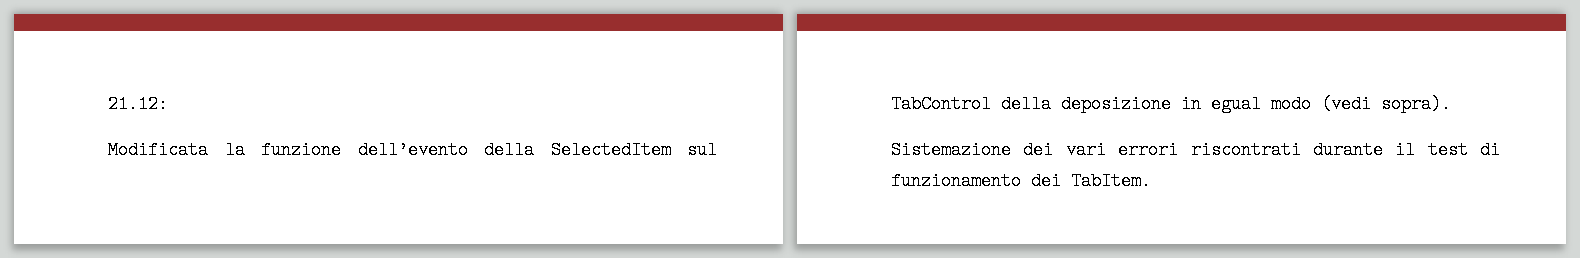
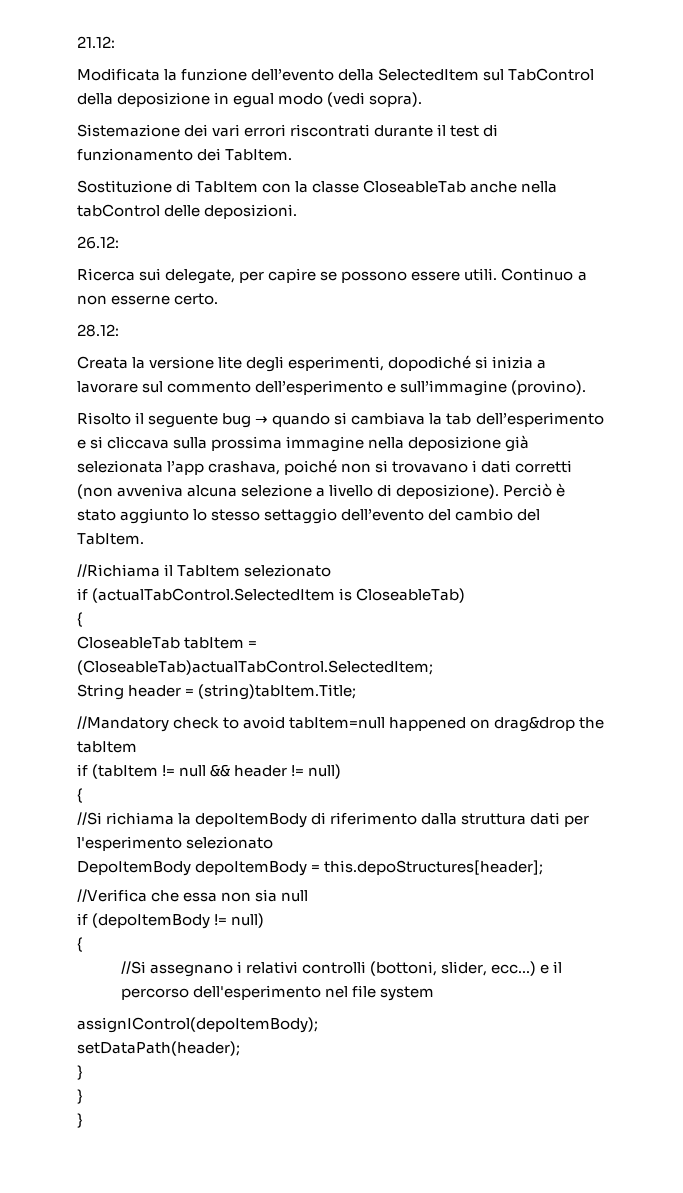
(1151, 181) none -> [77,180,558,193] [77,204,298,219] [77,236,119,249] [77,268,587,284] [77,293,219,305] [77,324,119,337] [77,355,547,372] [77,380,587,396] [77,412,604,428] [77,435,530,452] [77,459,573,475] [77,483,566,499] [77,508,541,524] [77,533,144,545] [77,564,332,577] [77,588,466,603] [77,612,83,627] [77,636,258,649] [77,660,433,675] [77,684,357,700] [77,716,605,732] [77,741,137,753] [77,764,342,779] [77,788,83,803] [77,812,590,828] [77,836,274,851] [77,860,544,876] [77,889,309,902] [77,913,265,929] [77,937,83,952] [120,961,563,977] [120,985,434,1001] [77,1017,318,1033] [77,1041,240,1056] [77,1065,83,1080] [77,1089,83,1104] [77,1113,83,1128] // Sostituzione di TabItem con la classe CloseableTab anche nella tabControl delle deposizioni. // 26.12: // Ricerca sui delegate, per capire se possono essere utili. Continuo a non esserne certo. // 28.12: // Creata la versione lite degli esperimenti, dopodiché si inizia a lavorare sul commento dell’esperimento e sull’immagine (provino). // Risolto il seguente bug → quando si cambiava la tab dell’esperimento e si cliccava sulla prossima immagine nella deposizione già selezionata l’app crashava, poiché non si trovavano i dati corretti (non avveniva alcuna selezione a livello di deposizione). Perciò è stato aggiunto lo stesso settaggio dell’evento del cambio del TabItem. // //Richiama il TabItem selezionato // if (actualTabControl.SelectedItem is CloseableTab) // { // CloseableTab tabItem = (CloseableTab)actualTabControl.SelectedItem; // String header = (string)tabItem.Title; // //Mandatory check to avoid tabItem=null happened on drag&drop the tabItem // if (tabItem != null && header != null) // { // //Si richiama la depoItemBody di riferimento dalla struttura dati per l'esperimento selezionato // DepoItemBody depoItemBody = this.depoStructures[header]; // //Verifica che essa non sia null // if (depoItemBody != null) // { // //Si assegnano i relativi controlli (bottoni, slider, ecc...) e il percorso dell'esperimento nel file system // assignIControl(depoItemBody); // setDataPath(header); // } // } // }

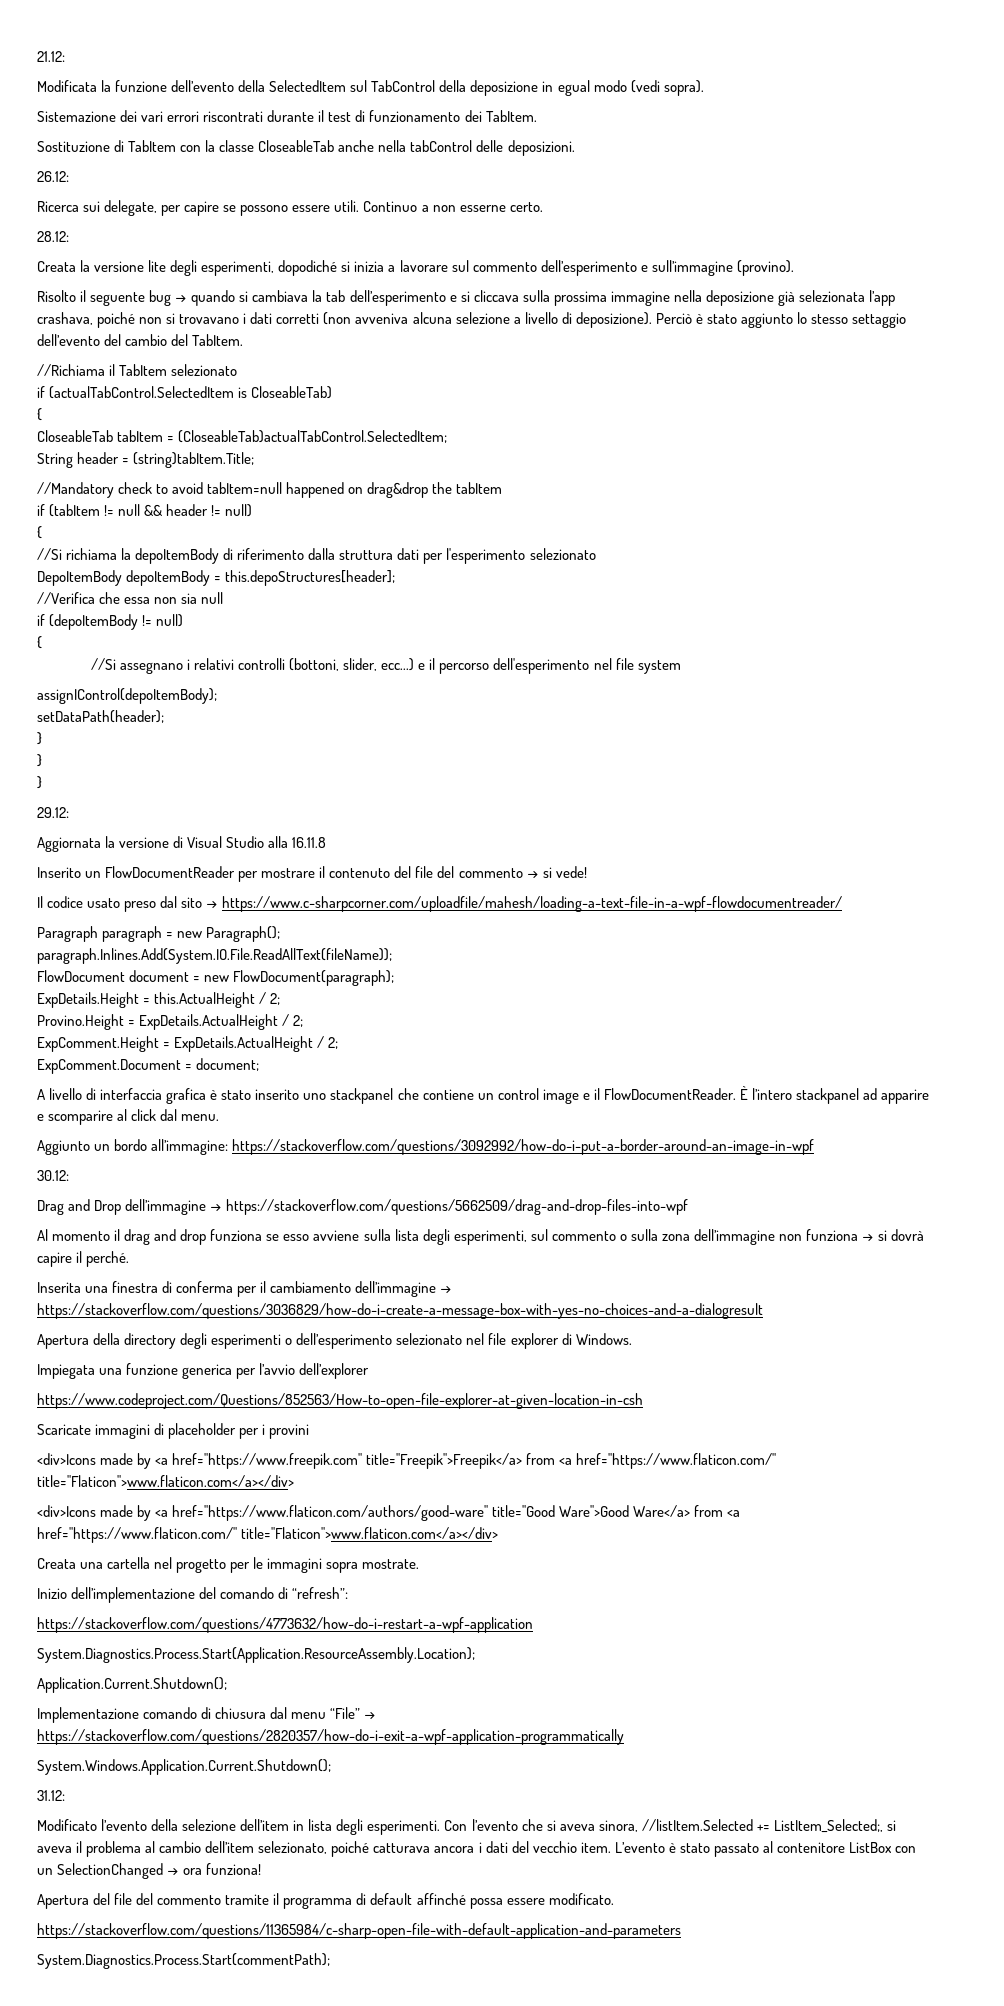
(83, 1120) none -> [37,807,69,818] [37,836,327,852] [37,866,587,882] [37,896,843,912] [37,926,281,942] [37,948,392,964] [37,970,395,986] [37,992,281,1008] [37,1014,304,1030] [37,1036,339,1052] [37,1058,260,1074] [37,1086,930,1104] [37,1109,220,1125] [37,1139,815,1155] [37,1170,69,1181] [37,1199,689,1215] [37,1229,925,1245] [37,1251,130,1267] [37,1281,453,1297] [37,1303,763,1319] [37,1333,632,1349] [37,1363,370,1379] [37,1393,643,1409] [37,1423,310,1439] [37,1453,777,1469] [37,1475,294,1487] [37,1505,741,1521] [37,1527,499,1543] [37,1557,420,1573] [37,1587,349,1603] [37,1617,533,1633] [37,1647,475,1663] [37,1677,227,1693] [37,1707,377,1723] [37,1729,624,1745] [37,1759,331,1775] [37,1790,65,1801] [37,1819,896,1835] [37,1841,917,1857] [37,1863,262,1879] [37,1893,614,1909] [37,1923,681,1939] [37,1953,330,1969] // 29.12: // Aggiornata la versione di Visual Studio alla 16.11.8 // Inserito un FlowDocumentReader per mostrare il contenuto del file del commento → si vede! // Il codice usato preso dal sito → https://www.c-sharpcorner.com/uploadfile/mahesh/loading-a-text-file-in-a-wpf-flowdocumentreader/ // Paragraph paragraph = new Paragraph(); // paragraph.Inlines.Add(System.IO.File.ReadAllText(fileName)); // FlowDocument document = new FlowDocument(paragraph); // ExpDetails.Height = this.ActualHeight / 2; // Provino.Height = ExpDetails.ActualHeight / 2; // ExpComment.Height = ExpDetails.ActualHeight / 2; // ExpComment.Document = document; // A livello di interfaccia grafica è stato inserito uno stackpanel che contiene un control image e il FlowDocumentReader. È l’intero stackpanel ad apparire e scomparire al click dal menu. // Aggiunto un bordo all’immagine: https://stackoverflow.com/questions/3092992/how-do-i-put-a-border-around-an-image-in-wpf // 30.12: // Drag and Drop dell’immagine → https://stackoverflow.com/questions/5662509/drag-and-drop-files-into-wpf // Al momento il drag and drop funziona se esso avviene sulla lista degli esperimenti, sul commento o sulla zona dell’immagine non funziona → si dovrà capire il perché. // Inserita una finestra di conferma per il cambiamento dell’immagine → https://stackoverflow.com/questions/3036829/how-do-i-create-a-message-box-with-yes-no-choices-and-a-dialogresult // Apertura della directory degli esperimenti o dell’esperimento selezionato nel file explorer di Windows. // Impiegata una funzione generica per l’avvio dell’explorer // https://www.codeproject.com/Questions/852563/How-to-open-file-explorer-at-given-location-in-csh // Scaricate immagini di placeholder per i provini // <div>Icons made by <a href="https://www.freepik.com" title="Freepik">Freepik</a> from <a href="https://www.flaticon.com/" title="Flaticon">www.flaticon.com</a></div> // <div>Icons made by <a href="https://www.flaticon.com/authors/good-ware" title="Good Ware">Good Ware</a> from <a href="https://www.flaticon.com/" title="Flaticon">www.flaticon.com</a></div> // Creata una cartella nel progetto per le immagini sopra mostrate. // Inizio dell’implementazione del comando di “refresh”: // https://stackoverflow.com/questions/4773632/how-do-i-restart-a-wpf-application // System.Diagnostics.Process.Start(Application.ResourceAssembly.Location); // Application.Current.Shutdown(); // Implementazione comando di chiusura dal menu “File” → https://stackoverflow.com/questions/2820357/how-do-i-exit-a-wpf-application-programmatically // System.Windows.Application.Current.Shutdown(); // 31.12: // Modificato l’evento della selezione dell’item in lista degli esperimenti. Con l’evento che si aveva sinora, //listItem.Selected += ListItem_Selected;, si aveva il problema al cambio dell’item selezionato, poiché catturava ancora i dati del vecchio item. L’evento è stato passato al contenitore ListBox con un SelectionChanged → ora funziona! // Apertura del file del commento tramite il programma di default affinché possa essere modificato. // https://stackoverflow.com/questions/11365984/c-sharp-open-file-with-default-application-and-parameters // System.Diagnostics.Process.Start(commentPath);

